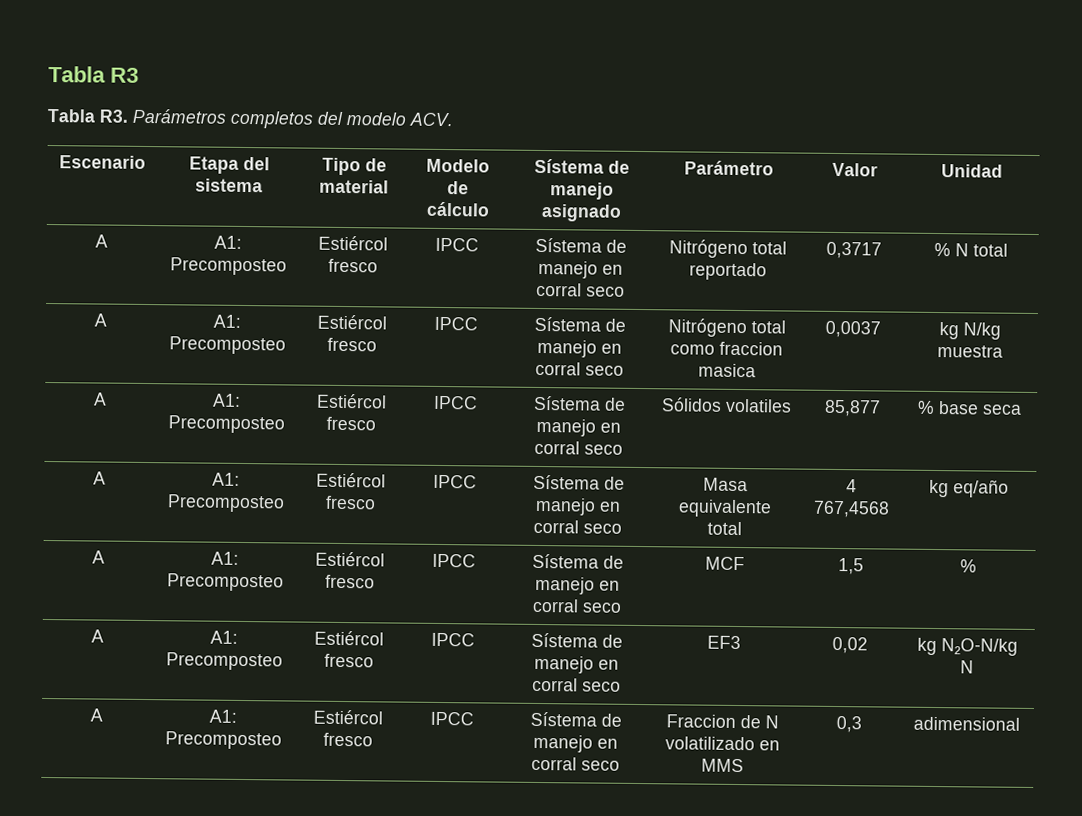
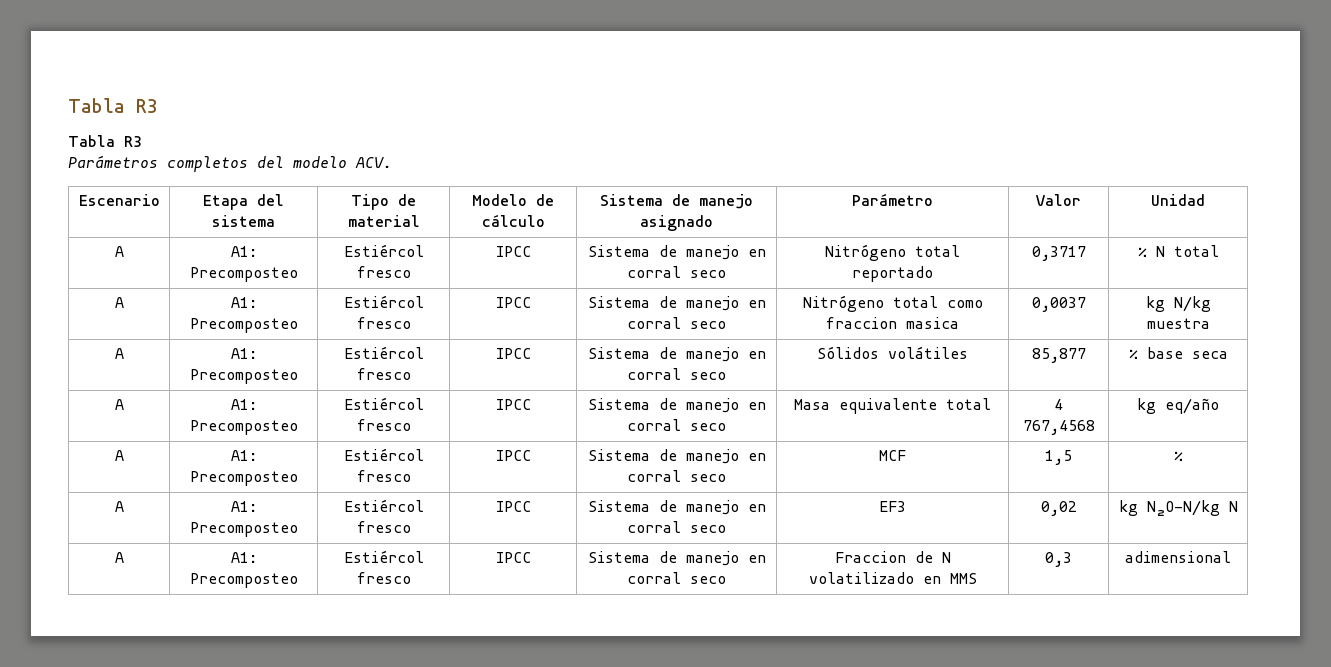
[99,109,128,123] R3. -> [124,136,142,147] R3 //
[533,158,604,174] Sístema -> [600,194,663,206] Sistema
[534,237,602,253] Sístema -> [587,245,650,257] Sistema
[533,316,601,332] Sístema -> [587,296,650,308] Sistema
[532,395,601,411] Sístema -> [587,347,650,359] Sistema
[724,398,792,413] volatiles -> [888,346,968,359] volátiles
[532,474,600,490] Sístema -> [587,398,650,410] Sistema
[531,553,599,569] Sístema -> [587,449,650,461] Sistema
[530,632,598,648] Sístema -> [587,500,650,512] Sistema
[529,711,597,727] Sístema -> [587,551,650,563] Sistema

